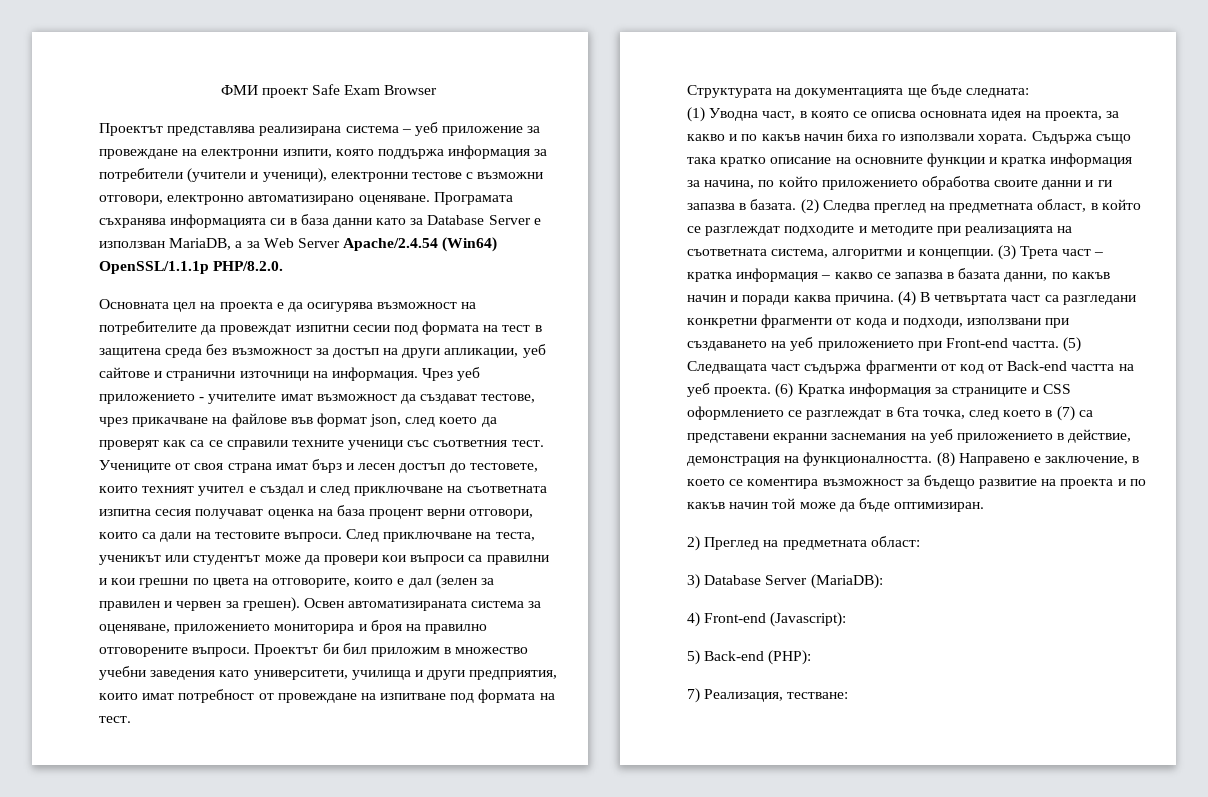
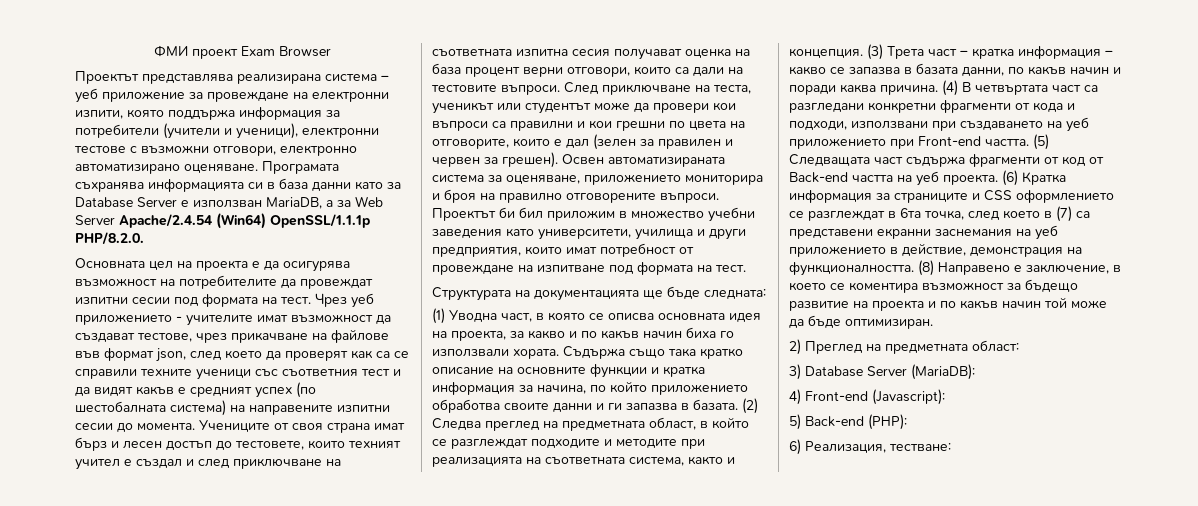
[312,84,340,95] Safe -> (238, 53) none
[502,325,542,332] [99,344,546,358] [99,367,418,381] тест в защитена среда без възможност за достъп на други апликации, уеб сайтове и странични източници на информация. -> [280,297,311,304] тест.
[511,440,544,447] тест. -> [361,369,401,376] [75,382,316,398] [75,400,390,416] [75,423,195,432] тест и да видят какъв е средният успех (по шестобалната система) на направените изпитни сесии до момента.
[832,249,994,259] алгоритми и концепции. -> [688,456,735,465] [789,48,863,58] както и концепция.
[687,688,700,703] 7) -> [789,439,801,455] 6)

